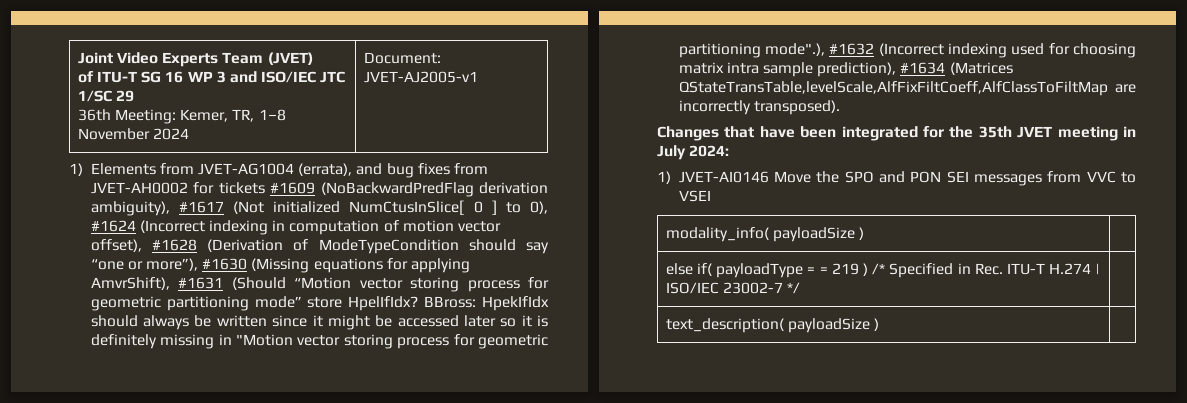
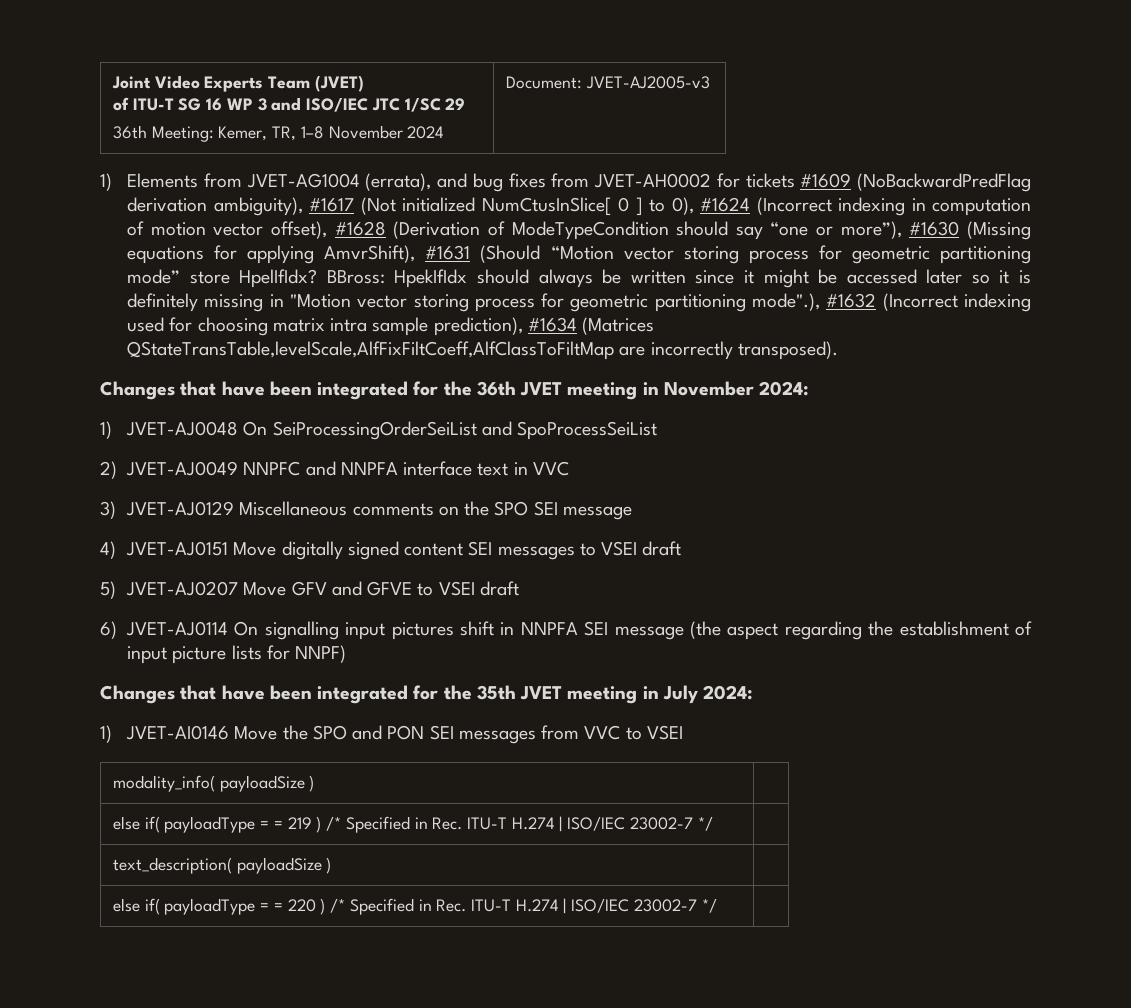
[363,71,478,83] JVET-AJ2005-v1 -> [585,76,710,89] JVET-AJ2005-v3
(840, 107) none -> [100,381,810,400] [100,421,658,440] [100,461,569,479] [100,501,632,520] [100,541,682,560] [100,581,519,599] [100,621,1032,640] [127,645,347,664] // Changes that have been integrated for the 36th JVET meeting in November 2024: // 1) JVET-AJ0048 On SeiProcessingOrderSeiList and SpoProcessSeiList // 2) JVET-AJ0049 NNPFC and NNPFA interface text in VVC // 3) JVET-AJ0129 Miscellaneous comments on the SPO SEI message // 4) JVET-AJ0151 Move digitally signed content SEI messages to VSEI draft // 5) JVET-AJ0207 Move GFV and GFVE to VSEI draft // 6) JVET-AJ0114 On signalling input pictures shift in NNPFA SEI message (the aspect regarding the establishment of input picture lists for NNPF)
(880, 324) none -> [113,898,717,915] // else if( payloadType = = 220 ) /* Specified in Rec. ITU-T H.274 | ISO/IEC 23002-7 */ |

